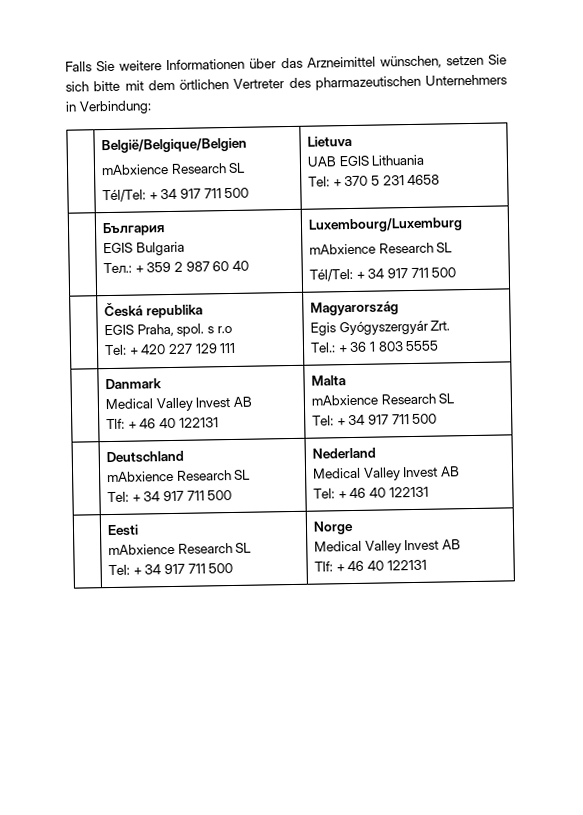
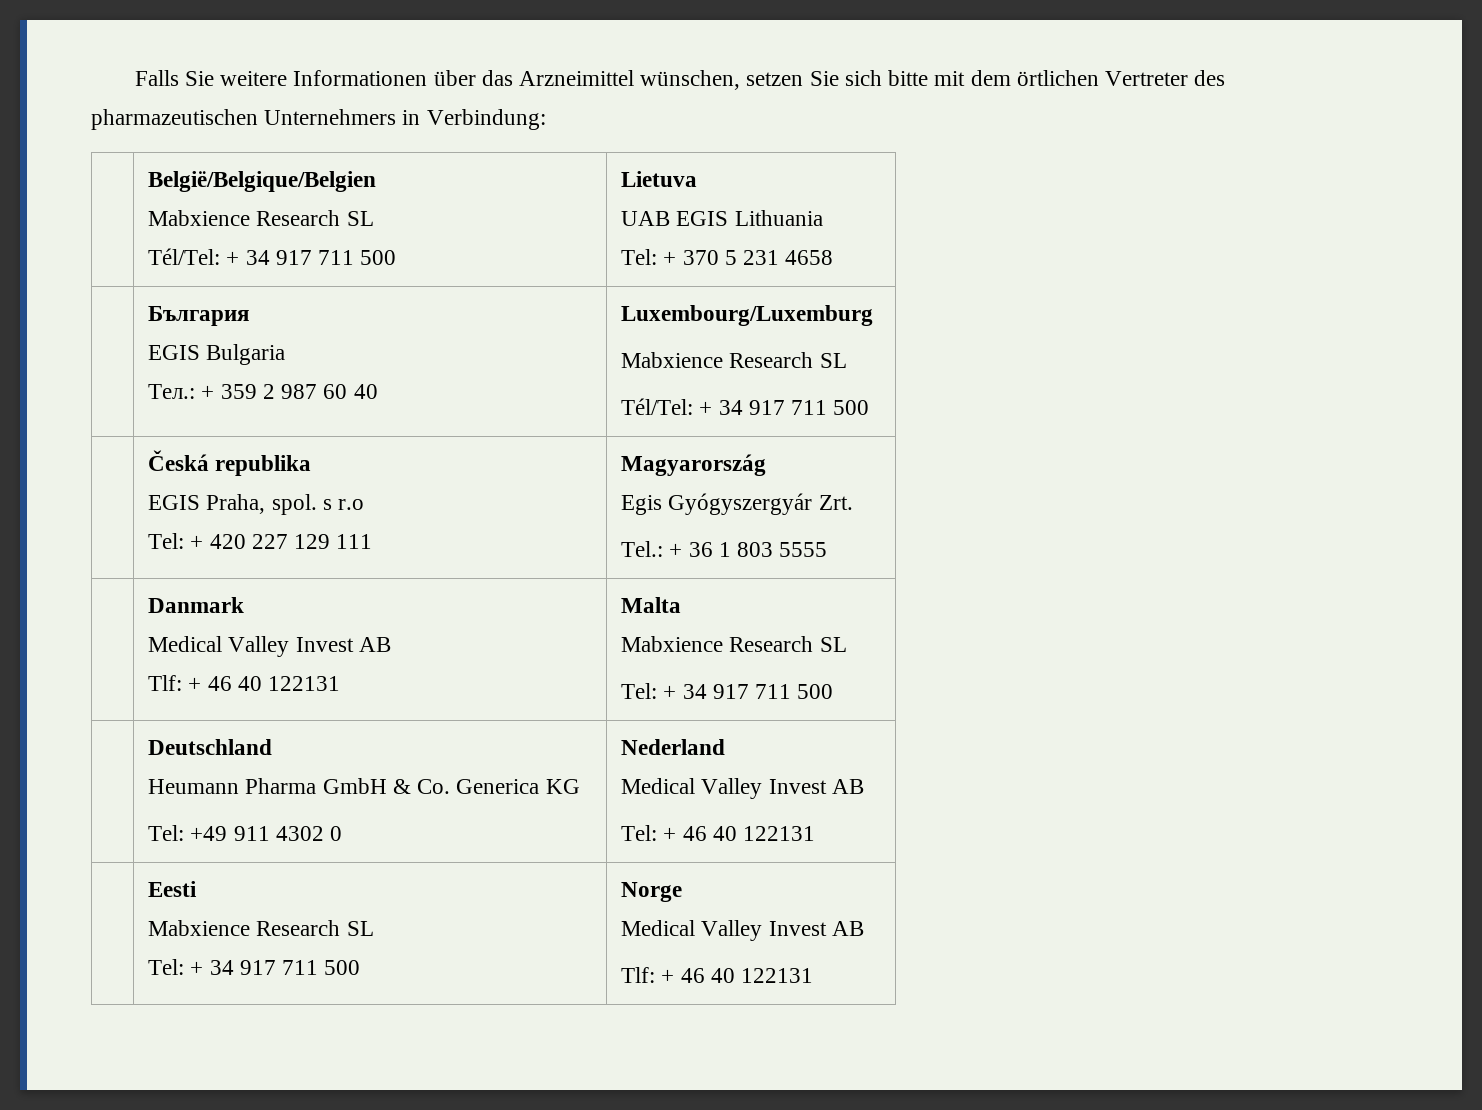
[101,163,170,176] mAbxience -> [148,210,251,226] Mabxience
[309,243,377,255] mAbxience -> [621,352,724,368] Mabxience
[311,394,379,406] mAbxience -> [621,636,724,652] Mabxience
[107,469,251,483] [107,489,233,503] mAbxience Research SL // Tel: + 34 917 711 500 -> [148,778,580,794] [148,825,343,841] Heumann Pharma GmbH & Co. Generica KG // Tel: +49 911 4302 0
[108,543,176,556] mAbxience -> [148,920,251,936] Mabxience

